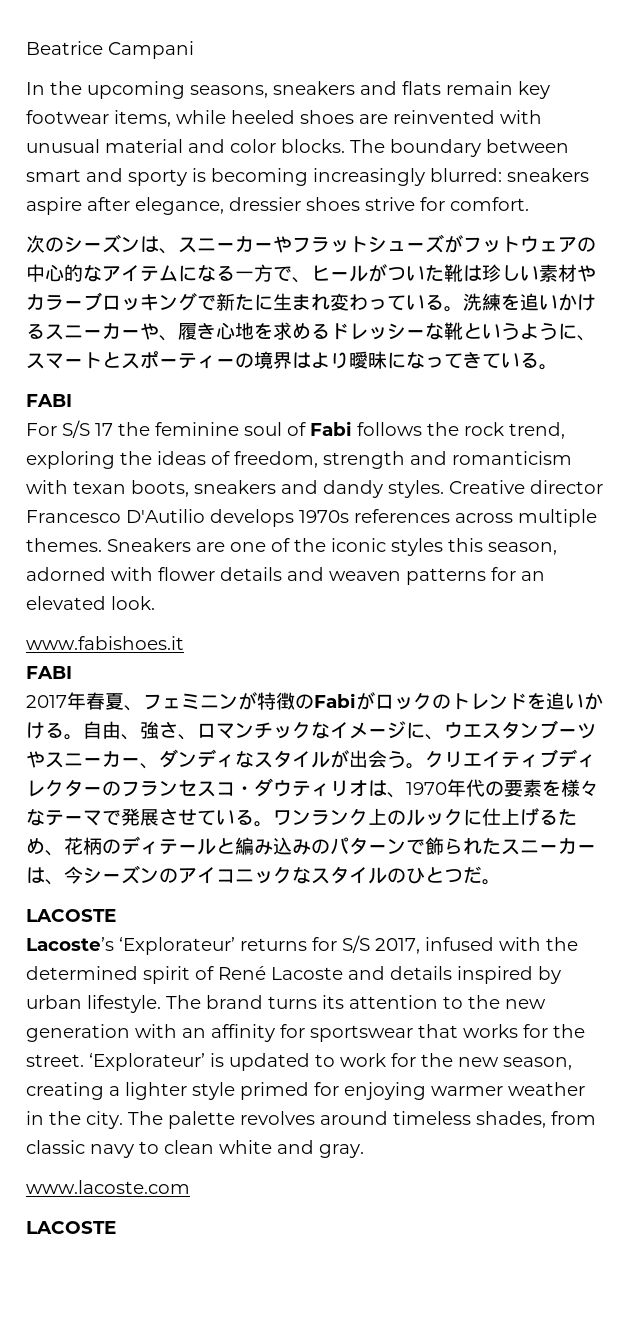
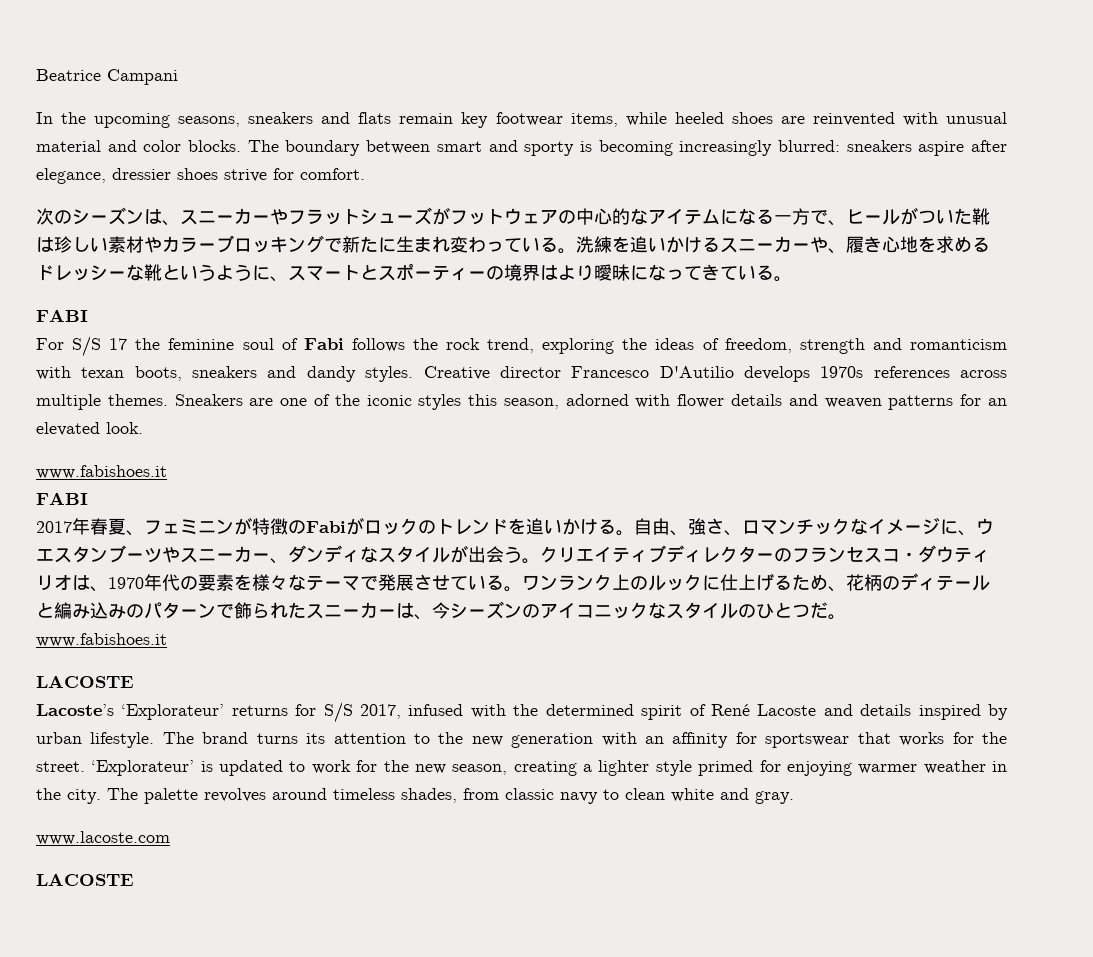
(501, 882) none -> [36,633,167,647] // www.fabishoes.it

